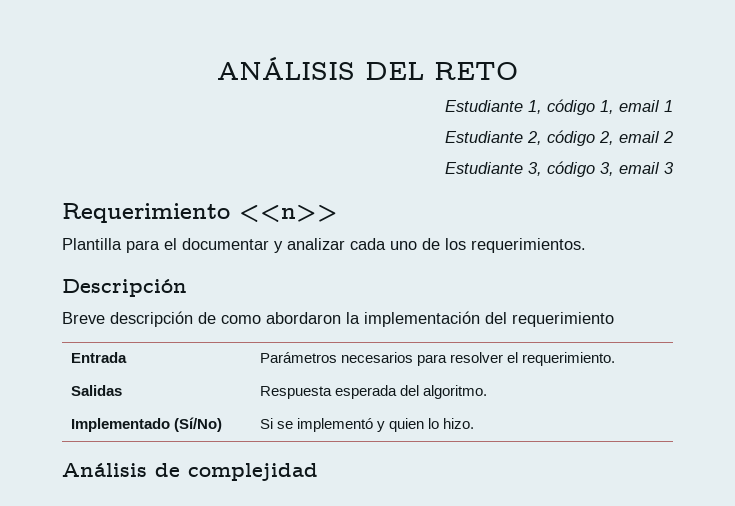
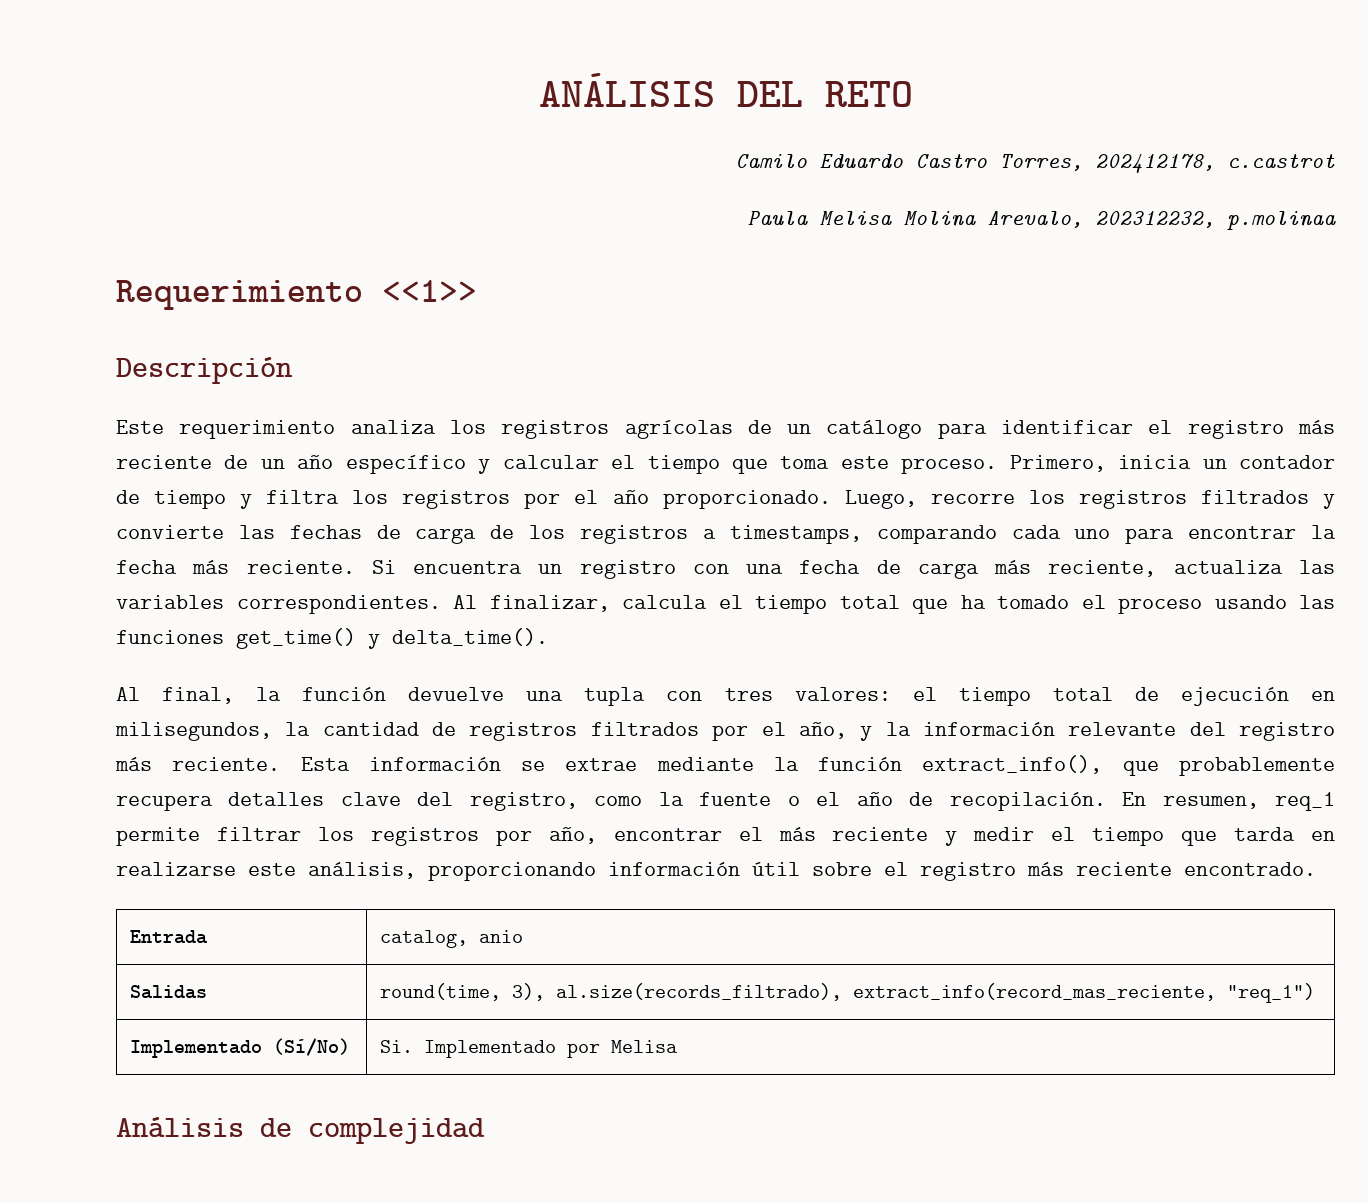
[445,99,673,115] [445,130,673,146] [445,161,674,177] [62,203,338,223] [62,238,586,253] [62,279,187,297] [62,311,614,327] [70,352,127,363] [259,352,616,366] [70,385,122,396] [259,385,487,399] [70,417,222,432] [259,418,475,432] Estudiante 1, código 1, email 1 // Estudiante 2, código 2, email 2 // Estudiante 3, código 3, email 3 // Requerimiento <<n>> // Plantilla para el documentar y analizar cada uno de los requerimientos. // Descripción // Breve descripción de como abordaron la implementación del requerimiento // Entrada | Parámetros necesarios para resolver el requerimiento. // Salidas | Respuesta esperada del algoritmo. // Implementado (Sí/No) | Si se implementó y quien lo hizo. -> [735,154,1335,174] [747,211,1336,230] [116,280,477,310] [116,357,293,384] [116,420,1335,439] [116,455,1335,474] [116,490,1335,509] [116,525,1336,544] [116,560,1335,579] [116,595,1335,614] [116,628,548,649] [116,687,1336,706] [115,722,1336,741] [115,755,1335,776] [116,792,1336,811] [116,827,1335,846] [116,862,1316,881] [130,930,208,944] [380,930,524,948] [130,985,208,999] [380,983,1316,1003] [130,1038,351,1058] [380,1040,678,1058] Camilo Eduardo Castro Torres, 202412178, c.castrot // Paula Melisa Molina Arevalo, 202312232, p.molinaa // Requerimiento <<1>> // Descripción // Este requerimiento analiza los registros agrícolas de un catálogo para identificar el registro más reciente de un año específico y calcular el tiempo que toma este proceso. Primero, inicia un contador de tiempo y filtra los registros por el año proporcionado. Luego, recorre los registros filtrados y convierte las fechas de carga de los registros a timestamps, comparando cada uno para encontrar la fecha más reciente. Si encuentra un registro con una fecha de carga más reciente, actualiza las variables correspondientes. Al finalizar, calcula el tiempo total que ha tomado el proceso usando las funciones get_time() y delta_time(). // Al final, la función devuelve una tupla con tres valores: el tiempo total de ejecución en milisegundos, la cantidad de registros filtrados por el año, y la información relevante del registro más reciente. Esta información se extrae mediante la función extract_info(), que probablemente recupera detalles clave del registro, como la fuente o el año de recopilación. En resumen, req_1 permite filtrar los registros por año, encontrar el más reciente y medir el tiempo que tarda en realizarse este análisis, proporcionando información útil sobre el registro más reciente encontrado. // Entrada | catalog, anio // Salidas | round(time, 3), al.size(records_filtrado), extract_info(record_mas_reciente, "req_1") // Implementado (Sí/No) | Si. Implementado por Melisa

